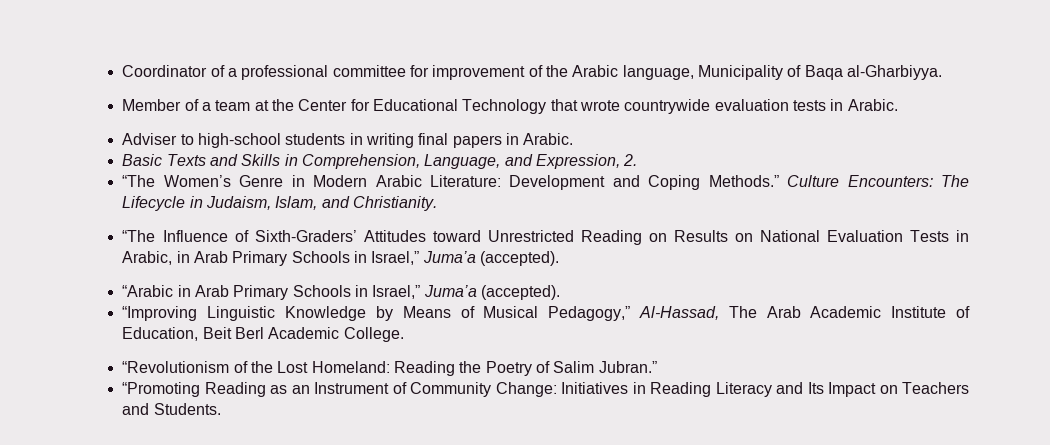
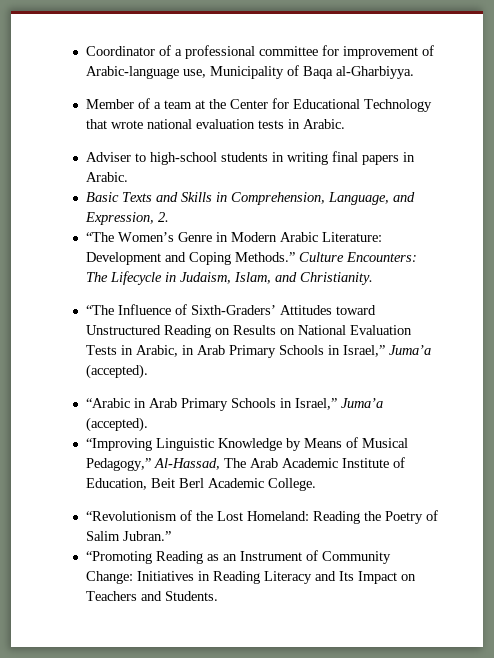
[546,65,694,80] the Arabic language, -> [86,66,207,79] Arabic-language use,
[624,99,711,114] countrywide -> [147,119,193,129] national
[487,230,574,242] Unrestricted -> [86,325,162,335] Unstructured

